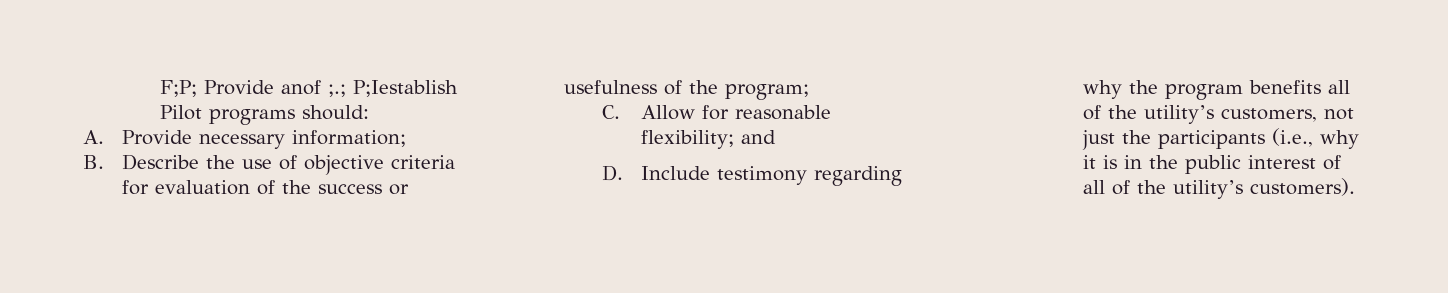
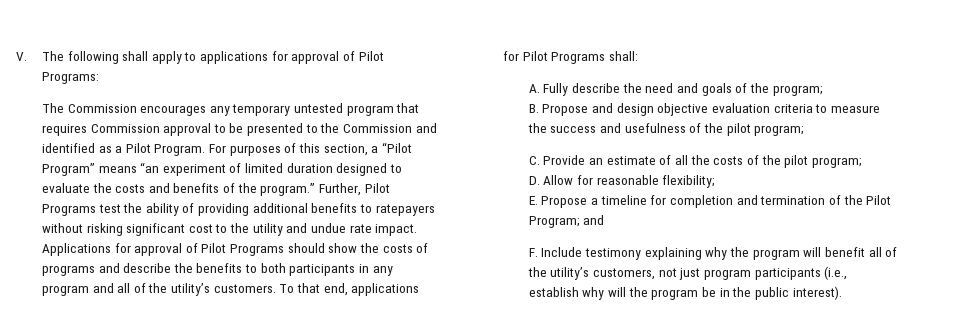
[160,80,459,97] [160,105,370,125] [83,130,406,149] [83,154,455,175] [121,180,409,195] [563,80,809,100] [602,105,831,120] [640,130,734,149] F;P; Provide anof ;.; P;Iestablish Pilot programs should: // A. Provide necessary information; // B. Describe the use of objective criteria for evaluation of the success or usefulness of the program; // C. Allow for reasonable flexibility; -> [16,51,384,64] [41,72,99,84] [41,103,420,116] [41,123,437,136] [41,142,412,156] [41,162,403,176] [41,183,390,196] [41,203,435,216] [41,223,418,236] [41,243,429,256] [41,263,393,276] [41,283,420,296] [502,51,638,64] [528,83,823,96] [528,103,880,116] [527,123,805,136] [528,155,862,168] [528,175,716,188] [528,195,892,208] [528,216,580,228] V. The following shall apply to applications for approval of Pilot Programs: // The Commission encourages any temporary untested program that requires Commission approval to be presented to the Commission and identified as a Pilot Program. For purposes of this section, a “Pilot Program” means “an experiment of limited duration designed to evaluate the costs and benefits of the program.” Further, Pilot Programs test the ability of providing additional benefits to ratepayers without risking significant cost to the utility and undue rate impact. Applications for approval of Pilot Programs should show the costs of programs and describe the benefits to both participants in any program and all of the utility’s customers. To that end, applications for Pilot Programs shall: // A. Fully describe the need and goals of the program; // B. Propose and design objective evaluation criteria to measure the success and usefulness of the pilot program; // C. Provide an estimate of all the costs of the pilot program; // D. Allow for reasonable flexibility; // E. Propose a timeline for completion and termination of the Pilot Program;
[602,165,624,181] D. -> [528,248,538,257] F.
[813,166,902,186] regarding -> [644,247,702,260] explaining
[1248,80,1321,94] benefits -> [803,247,865,257] will benefit
[1121,130,1151,144] the -> [704,269,752,280] program
[1319,130,1359,149] [1082,155,1341,174] [1082,178,1355,199] why it is in the public interest of all of the utility’s customers). -> [528,286,842,300] establish why will the program be in the public interest).

